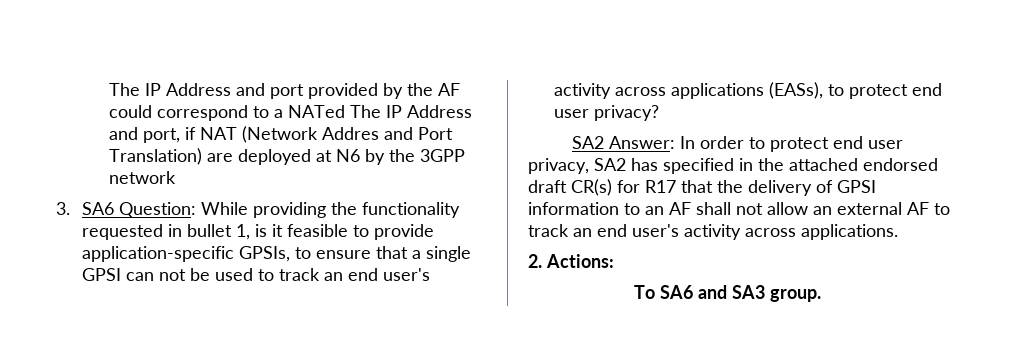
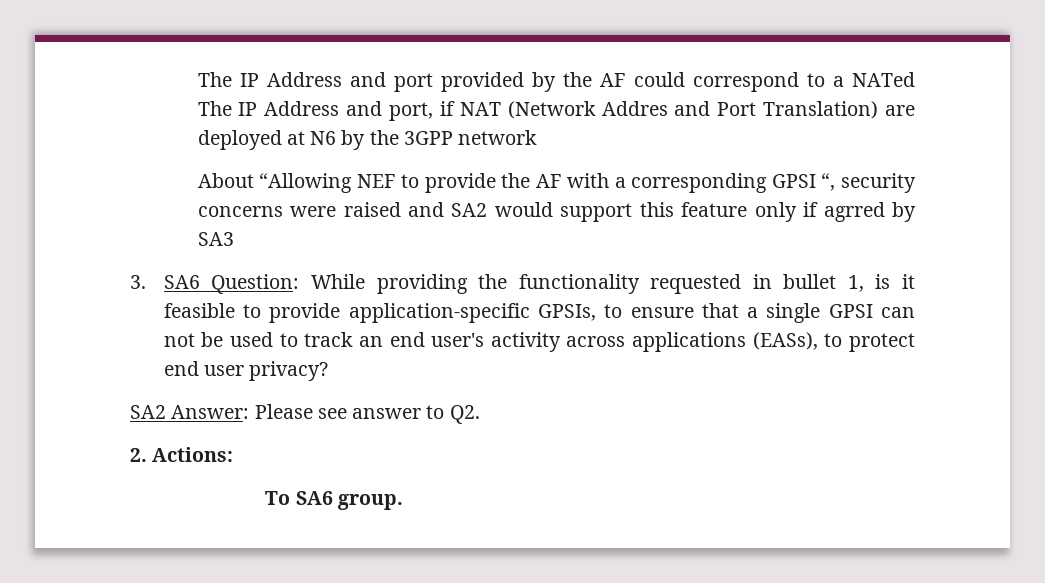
(176, 177) none -> [197,173,917,193] [197,202,916,222] [197,232,234,246] // About “Allowing NEF to provide the AF with a corresponding GPSI “, security concerns were raised and SA2 would support this feature only if agrred by SA3
[679,136,903,152] [528,158,938,174] [528,179,876,196] [528,202,950,215] [528,224,898,240] In order to protect end user privacy, SA2 has specified in the attached endorsed draft CR(s) for R17 that the delivery of GPSI information to an AF shall not allow an external AF to track an end user's activity across applications. -> [254,404,480,424] Please see answer to Q2.
[697,285,765,299] and SA3 -> (333, 498) none

